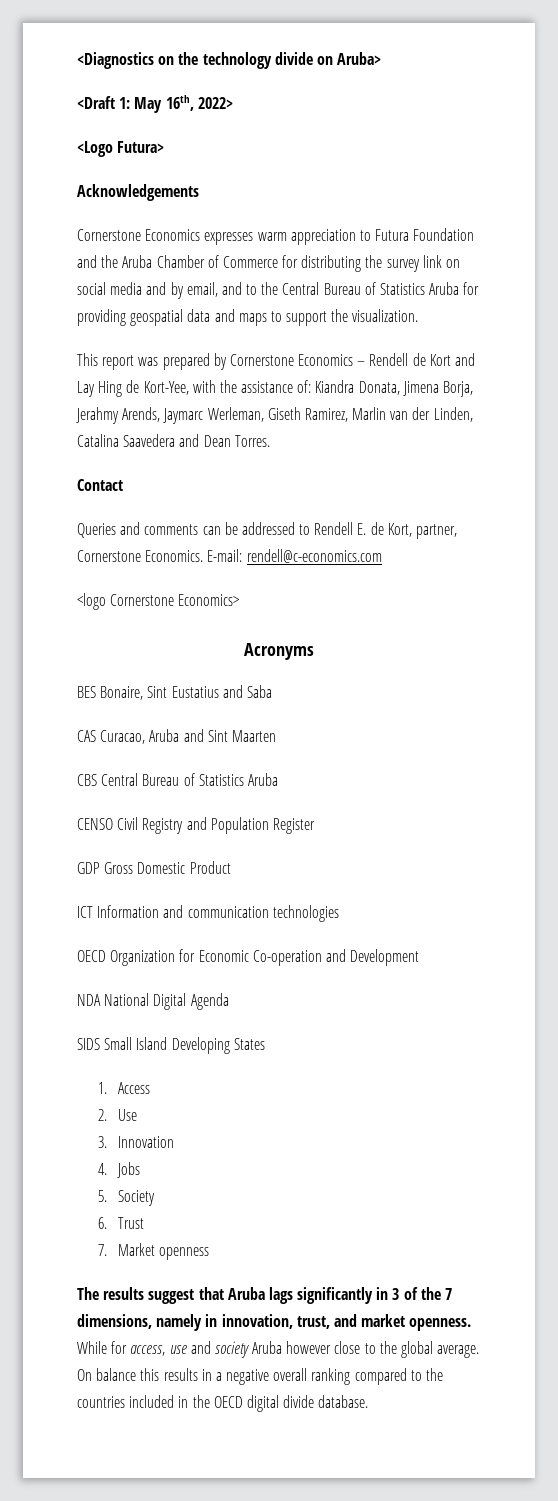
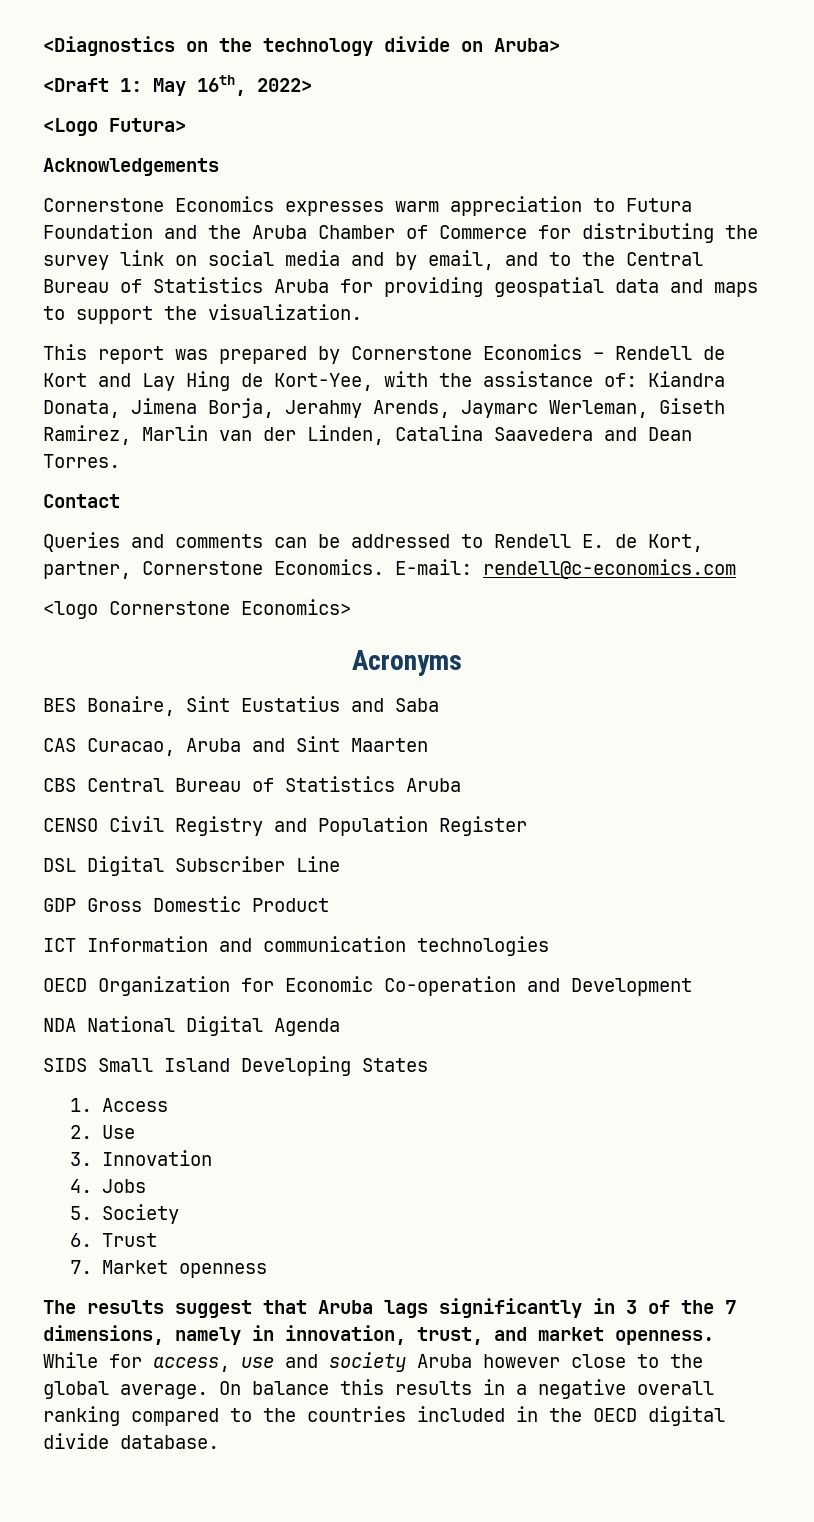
(315, 826) none -> [43,856,340,876] // DSL Digital Subscriber Line

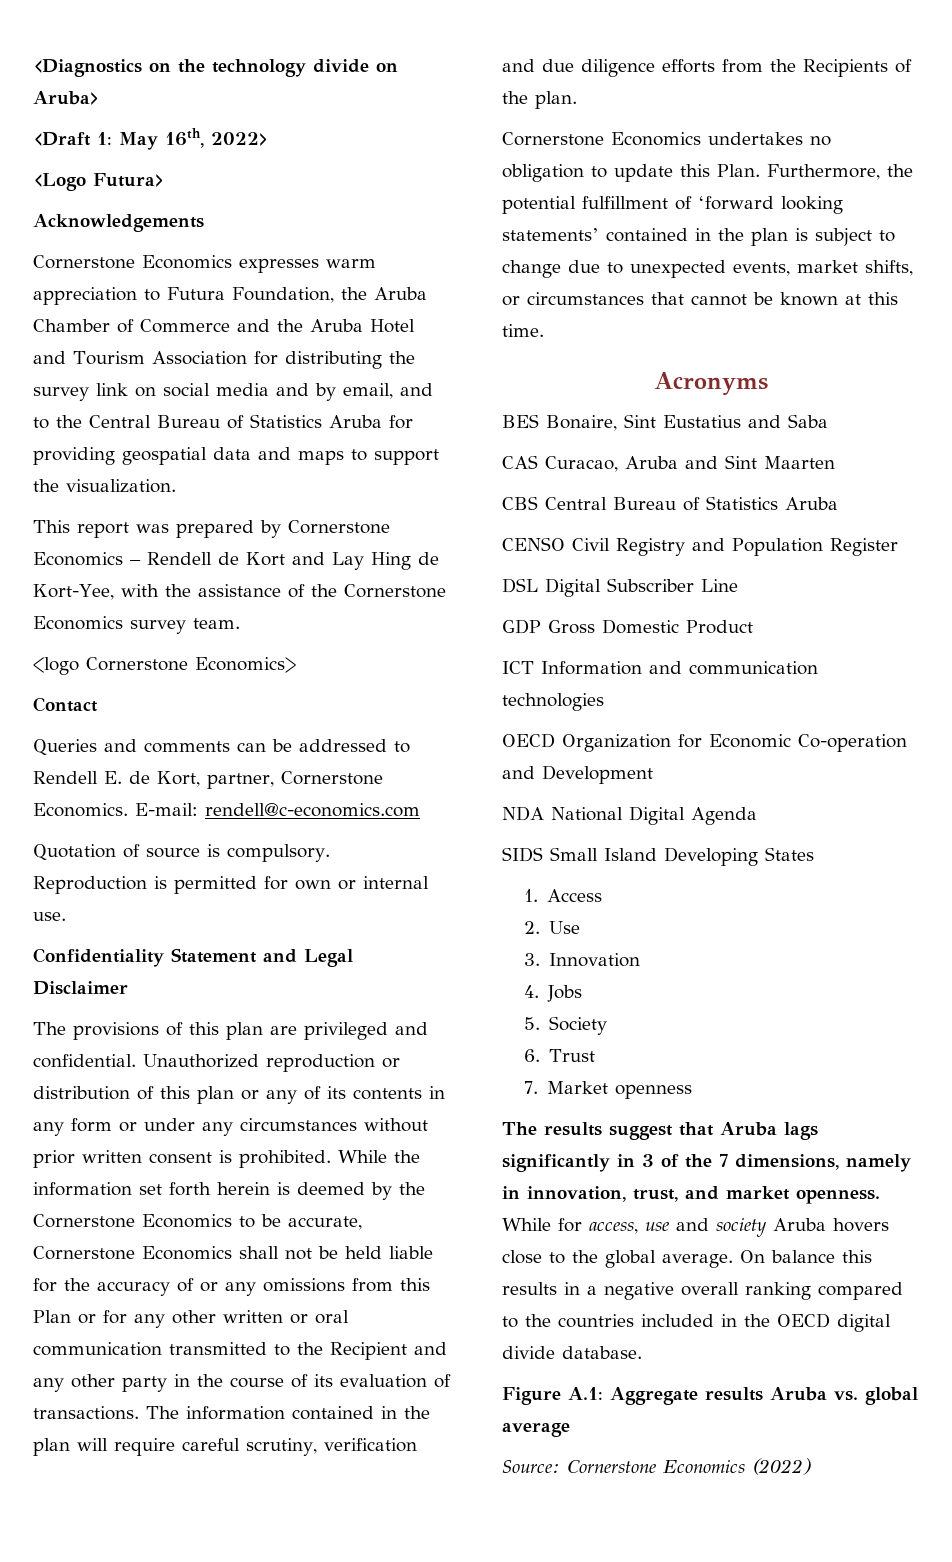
[43,223,197,239] Foundation and -> [232,287,334,303] Foundation,
(527, 232) none -> [237,319,415,333] [33,351,247,365] and the Aruba Hotel and Tourism Association
[604,371,725,387] [43,398,725,418] [43,425,692,445] [43,454,120,468] of: Kiandra Donata, Jimena Borja, Jerahmy Arends, Jaymarc Werleman, Giseth Ramirez, Marlin van der Linden, Catalina Saavedera and Dean Torres. -> [287,584,446,598] [33,616,240,634] [33,657,296,675] of the Cornerstone Economics survey team. // <logo Cornerstone Economics>
[43,599,351,619] <logo Cornerstone Economics> -> [33,844,330,862] [33,876,429,894] [33,912,66,921] [33,948,353,967] [33,981,128,995] [33,1022,428,1040] [33,1054,400,1072] [33,1086,445,1104] [33,1118,428,1136] [33,1150,420,1168] [33,1182,425,1200] [33,1214,362,1230] [33,1246,433,1260] [33,1278,430,1296] [33,1310,349,1328] [33,1342,447,1360] [33,1374,451,1392] [33,1406,430,1420] [33,1438,417,1456] [502,59,912,77] [502,91,577,109] [502,132,831,146] [502,164,913,182] [502,196,843,214] [502,228,895,246] [502,260,913,278] [502,292,898,306] [502,324,544,337] Quotation of source is compulsory. Reproduction is permitted for own or internal use. // Confidentiality Statement and Legal Disclaimer // The provisions of this plan are privileged and confidential. Unauthorized reproduction or distribution of this plan or any of its contents in any form or under any circumstances without prior written consent is prohibited. While the information set forth herein is deemed by the Cornerstone Economics to be accurate, Cornerstone Economics shall not be held liable for the accuracy of or any omissions from this Plan or for any other written or oral communication transmitted to the Recipient and any other party in the course of its evaluation of transactions. The information contained in the plan will require careful scrutiny, verification and due diligence efforts from the Recipients of the plan. // Cornerstone Economics undertakes no obligation to update this Plan. Furthermore, the potential fulfillment of ‘forward looking statements’ contained in the plan is subject to change due to unexpected events, market shifts, or circumstances that cannot be known at this time.
[483,1354,560,1368] however -> [833,1218,889,1232] hovers
(219, 1442) none -> [502,1387,918,1405] [502,1422,570,1437] [502,1458,811,1475] // Figure A.1: Aggregate results Aruba vs. global average // Source: Cornerstone Economics (2022)

